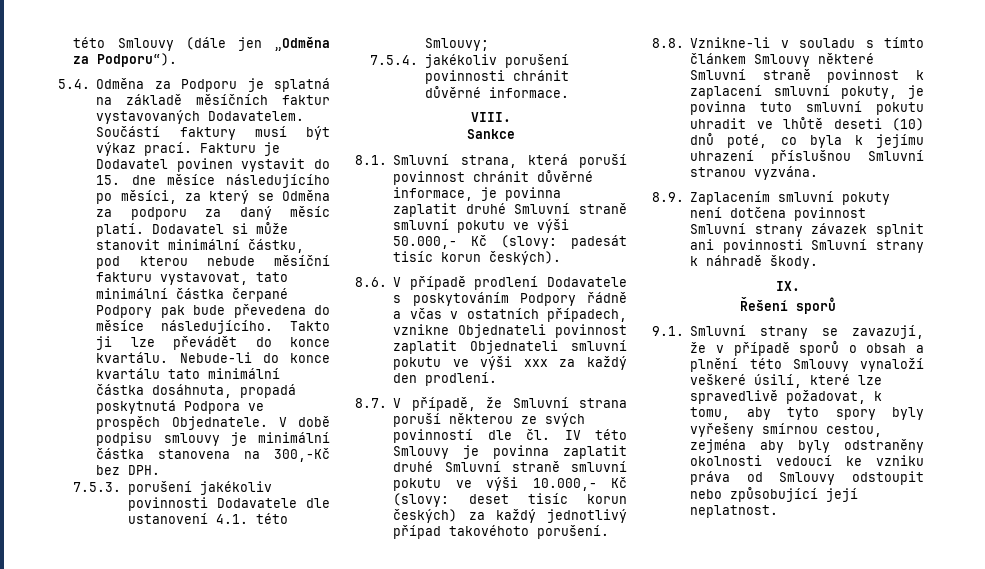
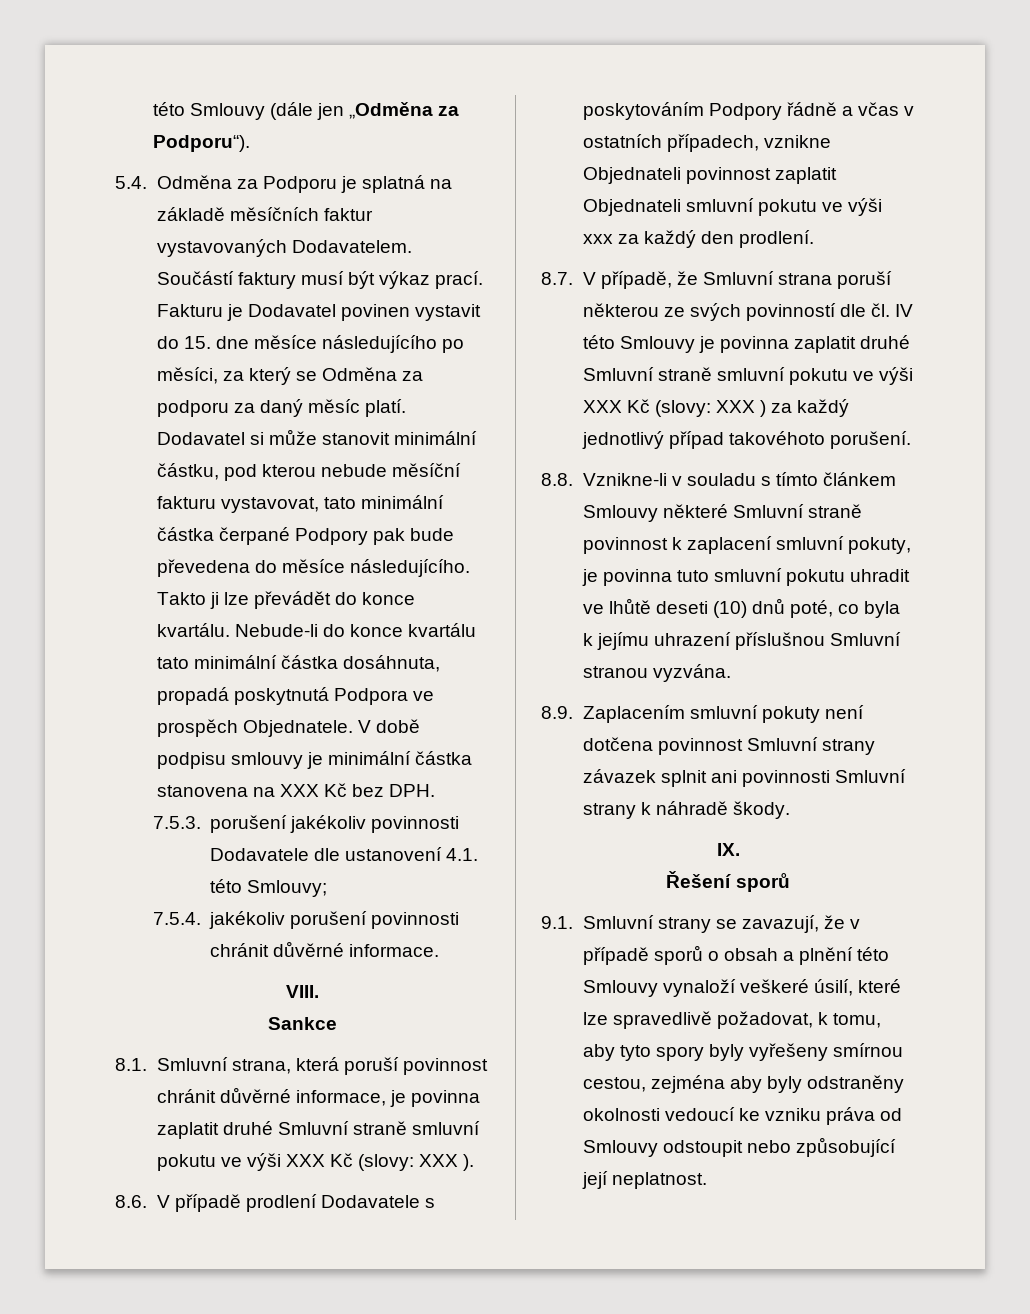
[274,448,330,462] 300,-Kč -> [279,783,347,797] XXX Kč
[393,235,627,249] [393,251,562,265] 50.000,- Kč (slovy: padesát tisíc korun českých). -> [285,1153,475,1171] XXX Kč (slovy: XXX ).
[532,477,627,491] [393,493,627,507] [393,509,458,523] 10.000,- Kč (slovy: deset tisíc korun českých) -> [582,399,767,417] XXX Kč (slovy: XXX )

